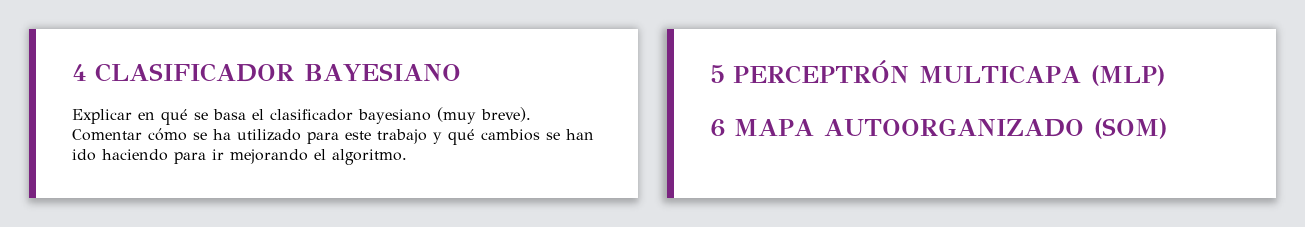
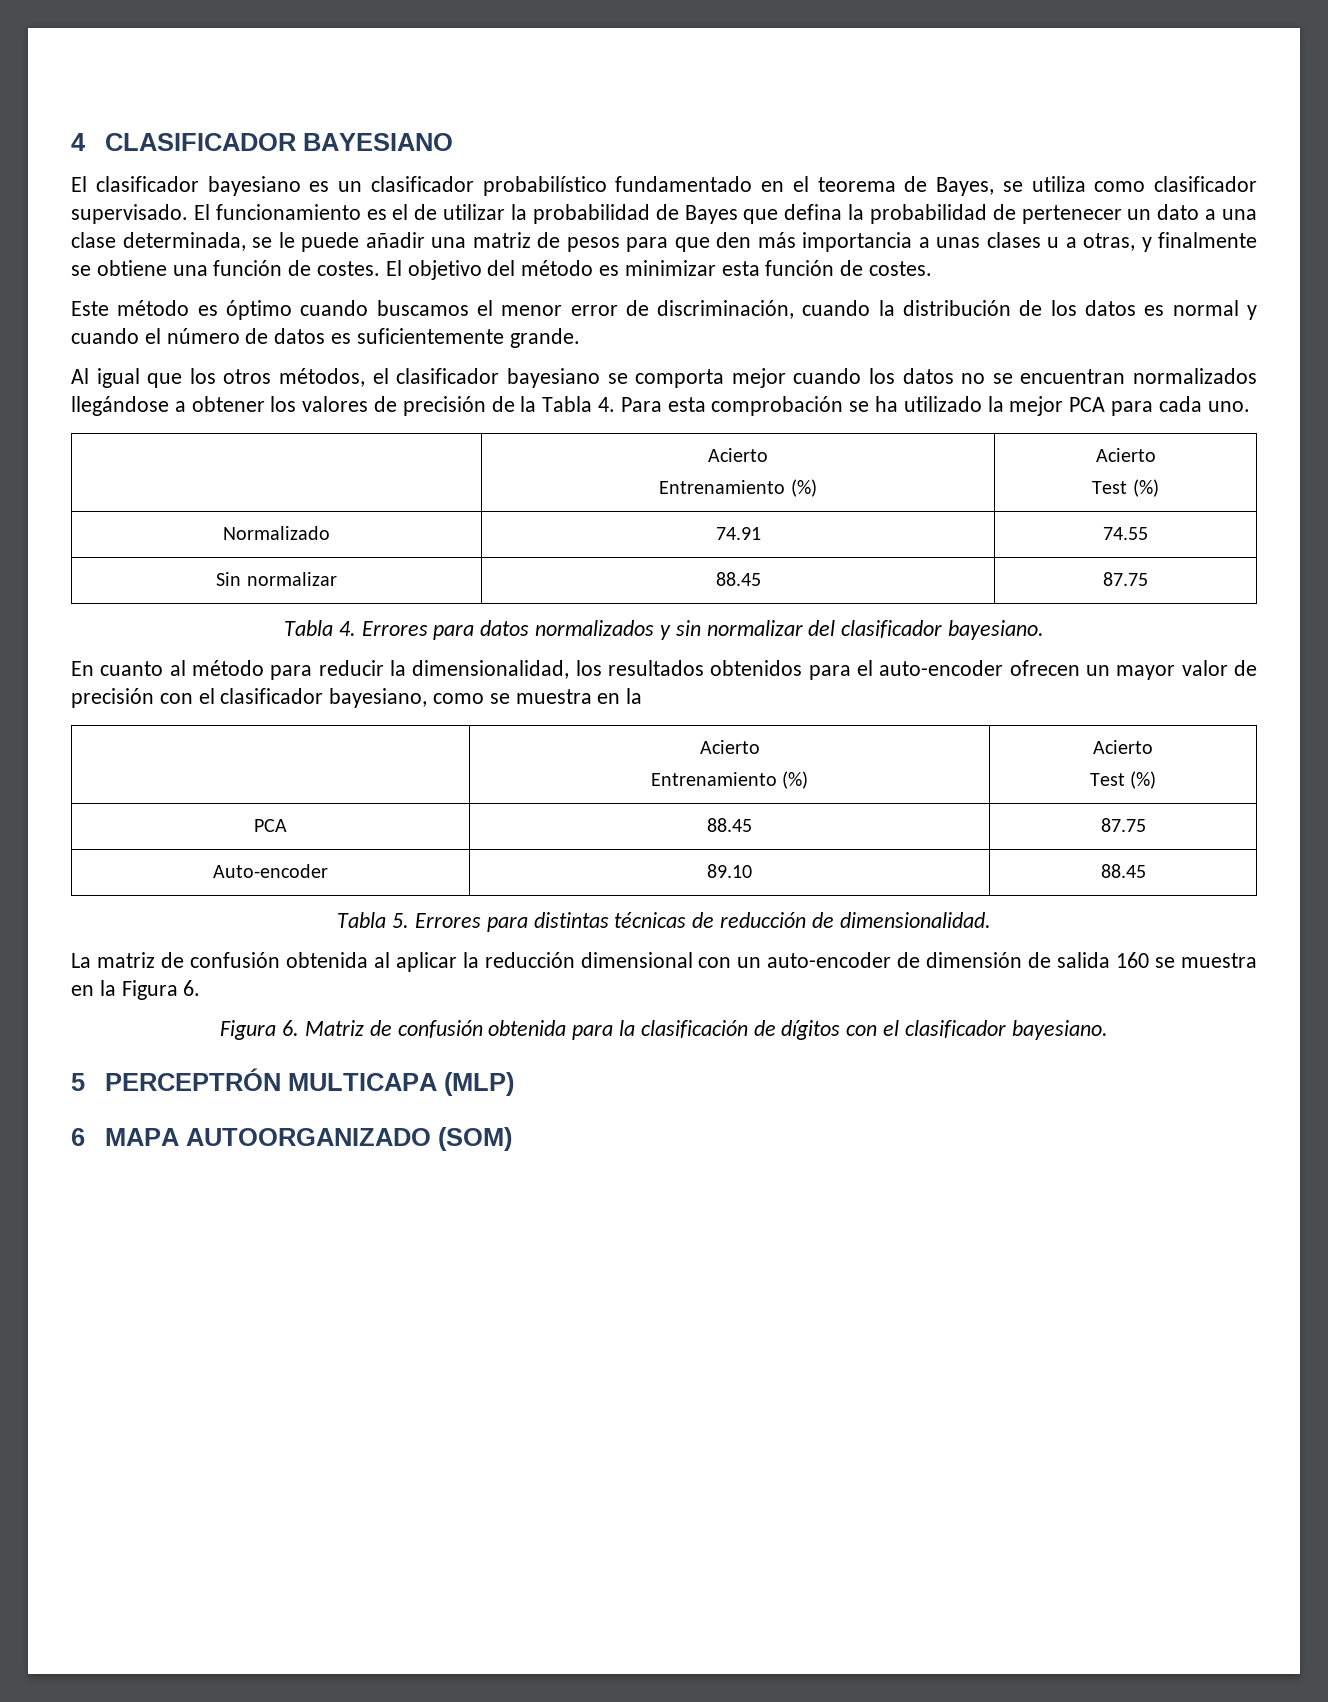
[72,107,531,125] [72,128,594,145] [72,149,407,165] Explicar en qué se basa el clasificador bayesiano (muy breve). Comentar cómo se ha utilizado para este trabajo y qué cambios se han ido haciendo para ir mejorando el algoritmo. -> [71,176,1257,196] [71,204,1257,224] [71,232,1257,252] [71,260,933,280] [71,300,1257,320] [71,328,580,348] [71,368,1257,388] [71,396,1250,416] [708,448,768,462] [659,479,817,497] [1095,448,1156,462] [1092,479,1159,497] [223,526,330,540] [715,527,761,540] [1103,527,1148,540] [216,572,337,586] [715,572,761,586] [1103,572,1148,586] [284,620,1044,640] [71,660,1257,680] [71,688,643,708] [699,740,760,754] [650,771,809,789] [1093,740,1153,754] [1089,771,1157,789] [254,819,287,832] [707,818,752,832] [1100,818,1146,832] [213,864,328,878] [707,864,752,878] [1100,864,1146,878] [337,912,991,932] [71,952,1257,972] [71,980,201,1000] [220,1020,1108,1040] El clasificador bayesiano es un clasificador probabilístico fundamentado en el teorema de Bayes, se utiliza como clasificador supervisado. El funcionamiento es el de utilizar la probabilidad de Bayes que defina la probabilidad de pertenecer un dato a una clase determinada, se le puede añadir una matriz de pesos para que den más importancia a unas clases u a otras, y finalmente se obtiene una función de costes. El objetivo del método es minimizar esta función de costes. // Este método es óptimo cuando buscamos el menor error de discriminación, cuando la distribución de los datos es normal y cuando el número de datos es suficientemente grande. // Al igual que los otros métodos, el clasificador bayesiano se comporta mejor cuando los datos no se encuentran normalizados llegándose a obtener los valores de precisión de la Tabla 4. Para esta comprobación se ha utilizado la mejor PCA para cada uno. // | Acierto // Entrenamiento (%) | Acierto // Test (%) // Normalizado | 74.91 | 74.55 // Sin normalizar | 88.45 | 87.75 // Tabla 4. Errores para datos normalizados y sin normalizar del clasificador bayesiano. // En cuanto al método para reducir la dimensionalidad, los resultados obtenidos para el auto-encoder ofrecen un mayor valor de precisión con el clasificador bayesiano, como se muestra en la // | Acierto // Entrenamiento (%) | Acierto // Test (%) // PCA | 88.45 | 87.75 // Auto-encoder | 89.10 | 88.45 // Tabla 5. Errores para distintas técnicas de reducción de dimensionalidad. // La matriz de confusión obtenida al aplicar la reducción dimensional con un auto-encoder de dimensión de salida 160 se muestra en la Figura 6. // Figura 6. Matriz de confusión obtenida para la clasificación de dígitos con el clasificador bayesiano.

